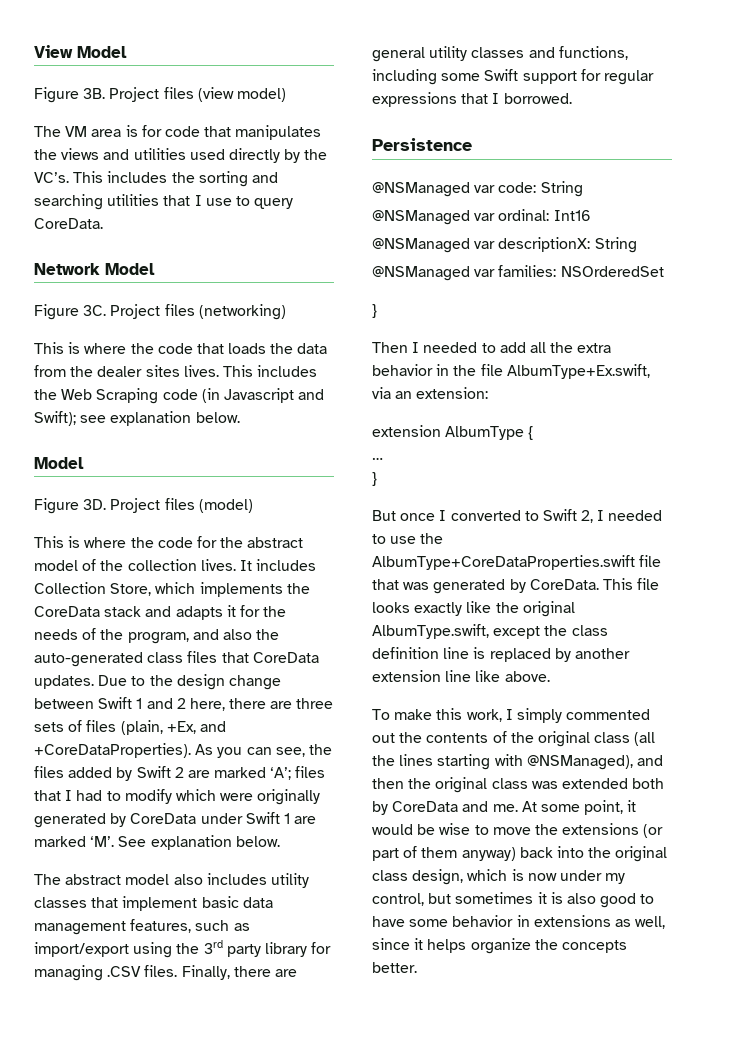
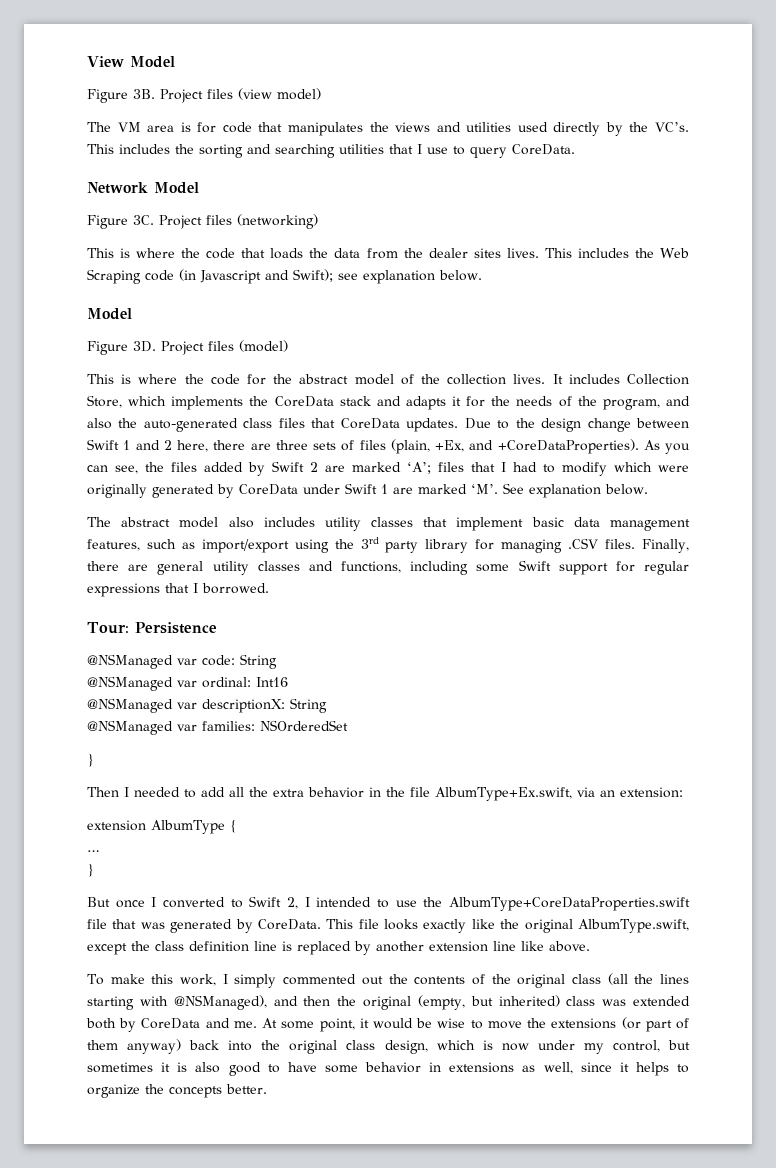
(572, 98) none -> [87,622,129,634] Tour:
[608,510,663,521] needed -> [316,897,372,907] intended
(488, 785) none -> [417,995,560,1010] (empty, but inherited)
(467, 946) none -> [677,1064,689,1073] to

